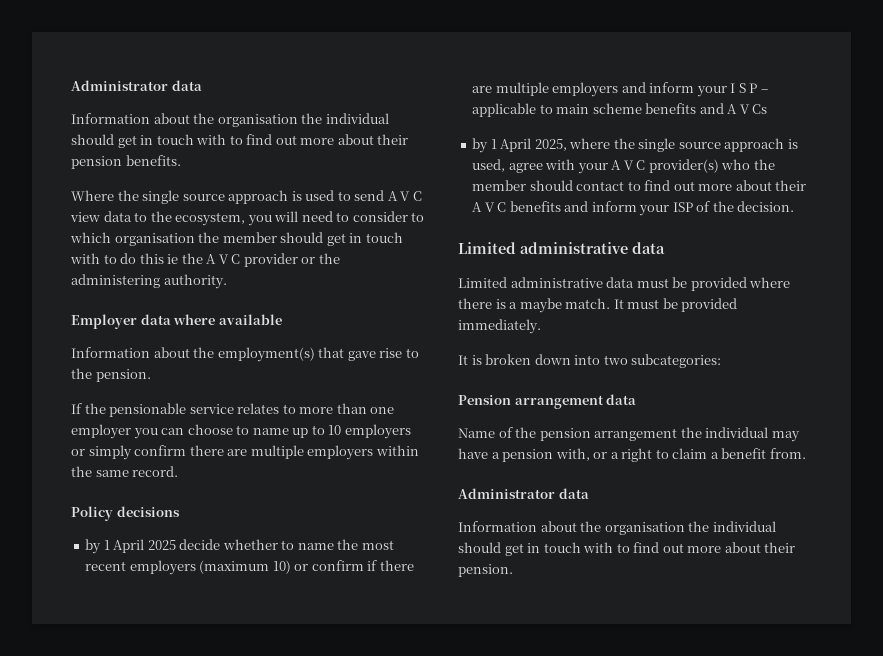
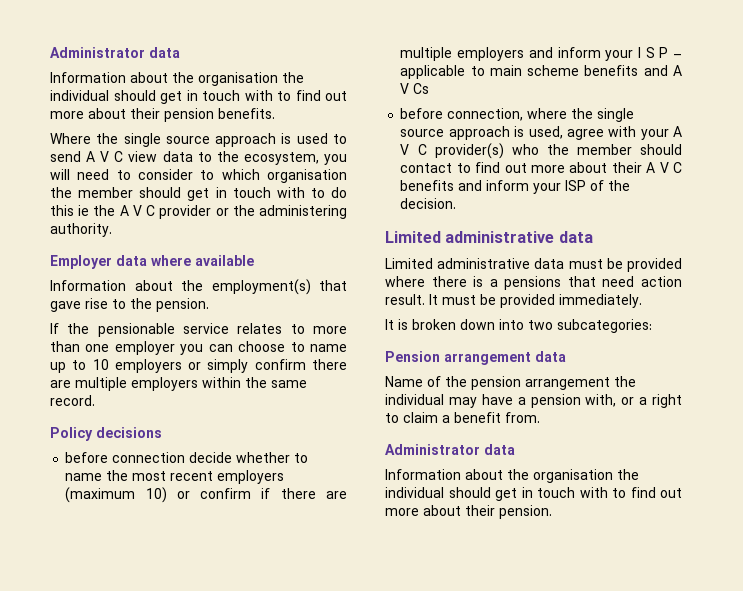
[85,539,176,554] by 1 April 2025 -> [65,452,186,463] before connection
[472,138,567,153] by 1 April 2025, -> [400,108,524,121] before connection,
[519,298,611,313] maybe match. -> [504,276,682,290] [385,294,425,305] pensions that need action result.

